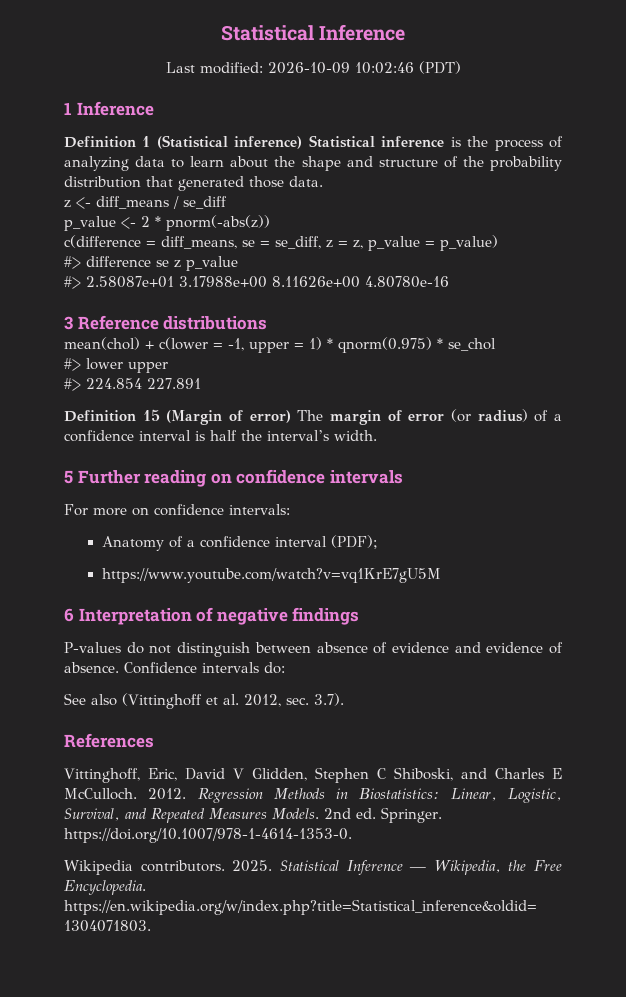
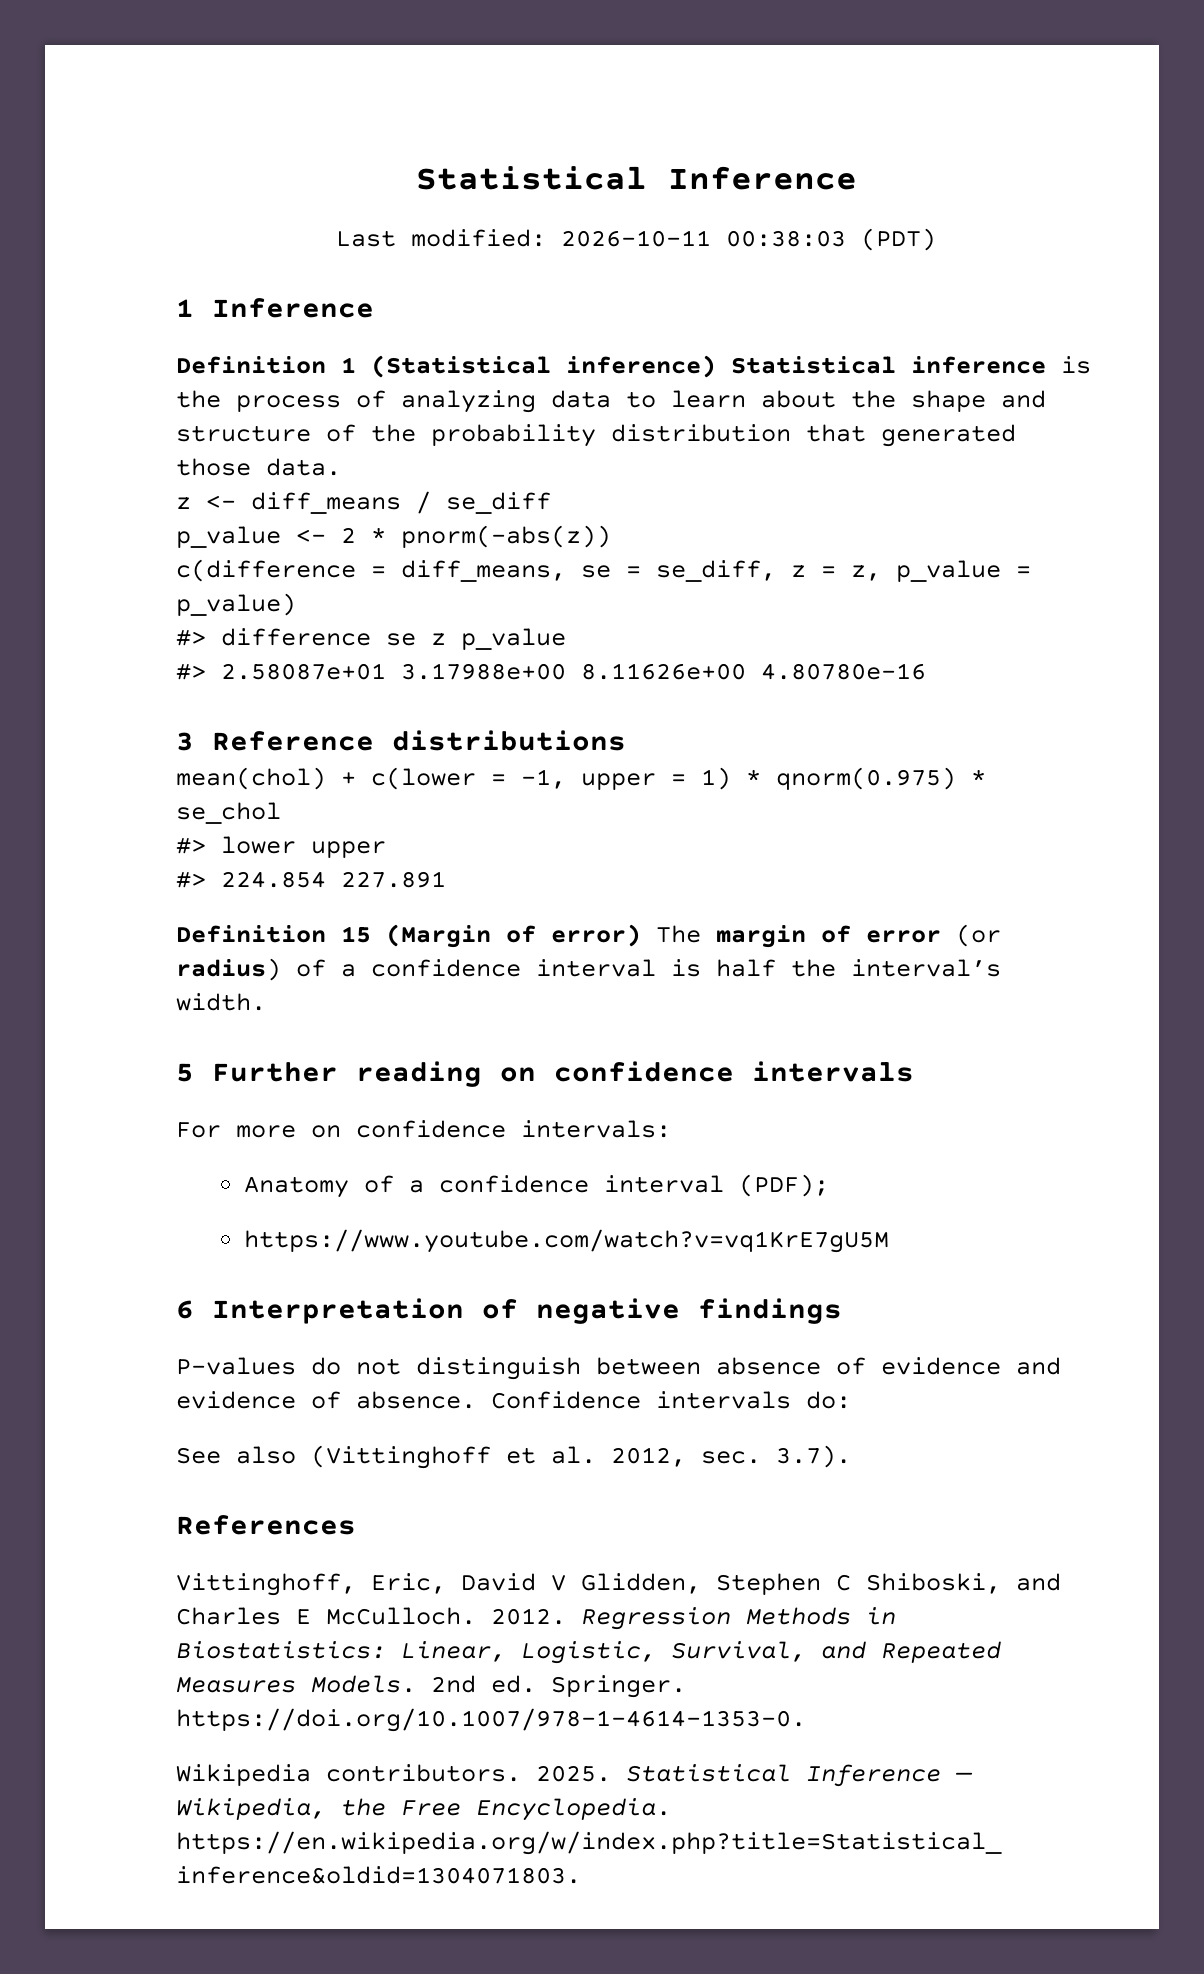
[267,62,414,74] 2026-10-09 10:02:46 -> [561,230,846,247] 2026-10-11 00:38:03

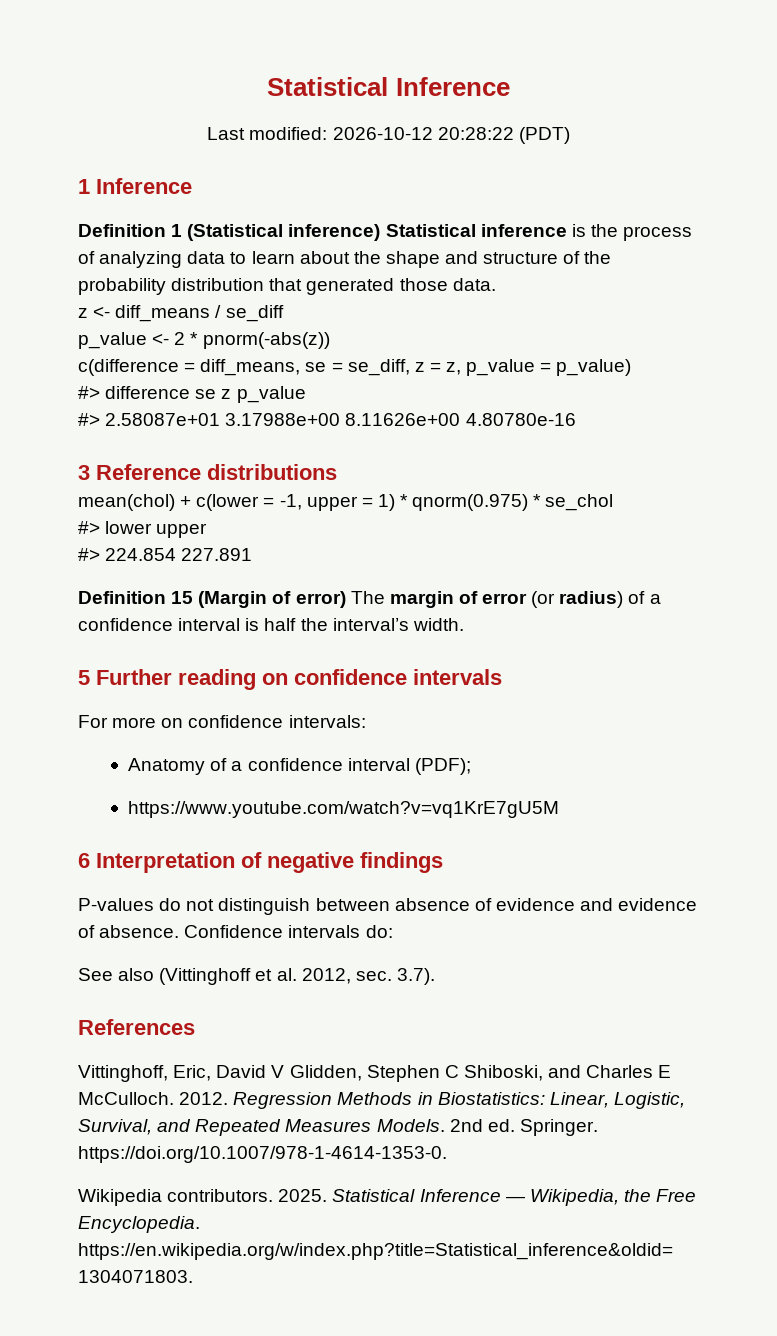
[561,230,846,247] 2026-10-11 00:38:03 -> [332,127,514,140] 2026-10-12 20:28:22

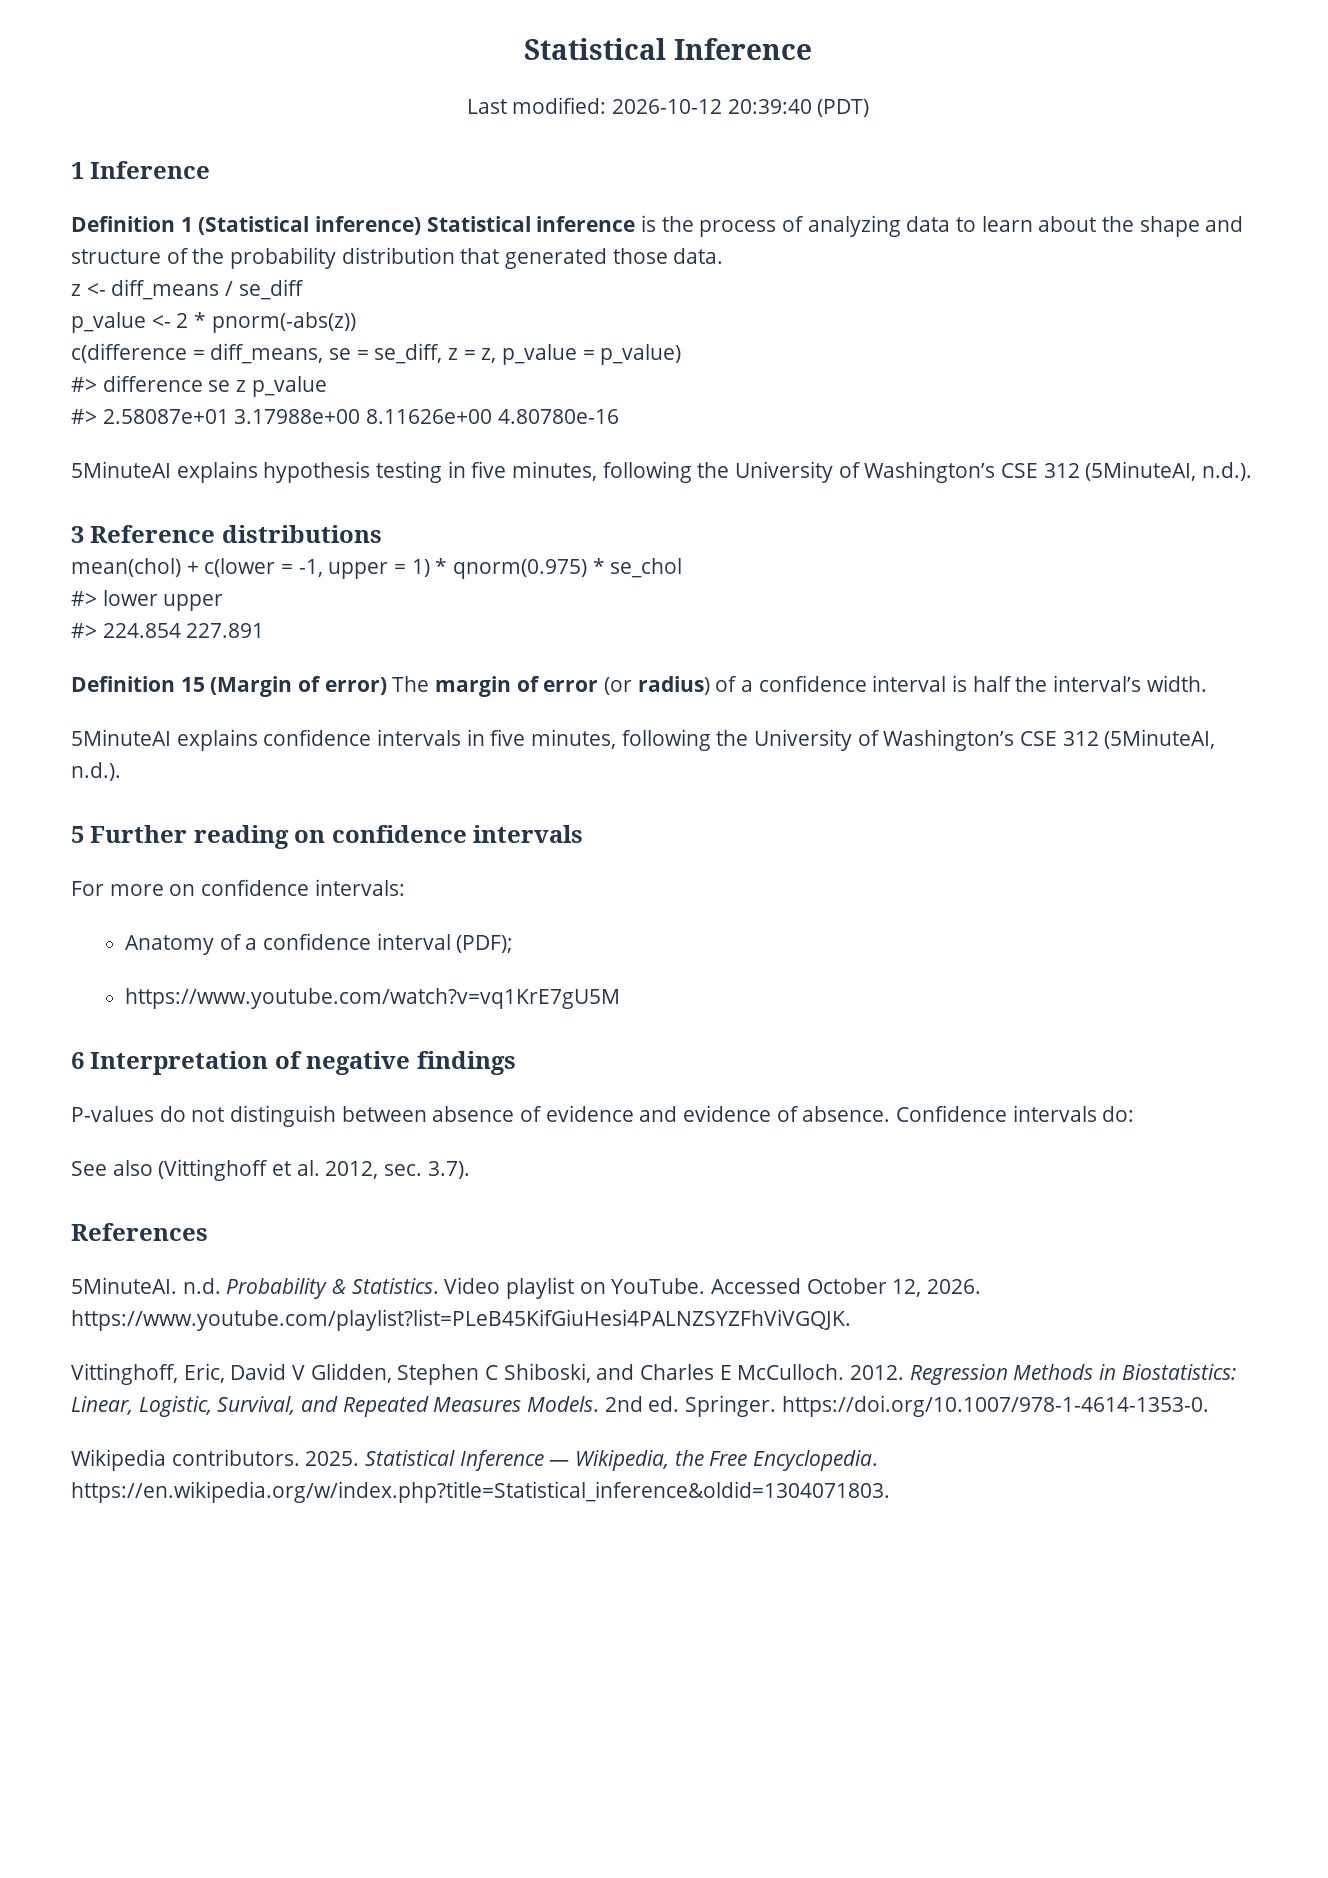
[437,127,514,140] 20:28:22 -> [727,99,812,114] 20:39:40
(576, 419) none -> [71,461,1253,483] // 5MinuteAI explains hypothesis testing in five minutes, following the University of Washington’s CSE 312 (5MinuteAI, n.d.).
(464, 624) none -> [71,729,1216,751] [71,762,121,781] // 5MinuteAI explains confidence intervals in five minutes, following the University of Washington’s CSE 312 (5MinuteAI, n.d.).
(195, 1027) none -> [71,1277,982,1299] [71,1309,851,1331] // 5MinuteAI. n.d. Probability & Statistics. Video playlist on YouTube. Accessed October 12, 2026. https://www.youtube.com/playlist?list=PLeB45KifGiuHesi4PALNZSYZFhViVGQJK.

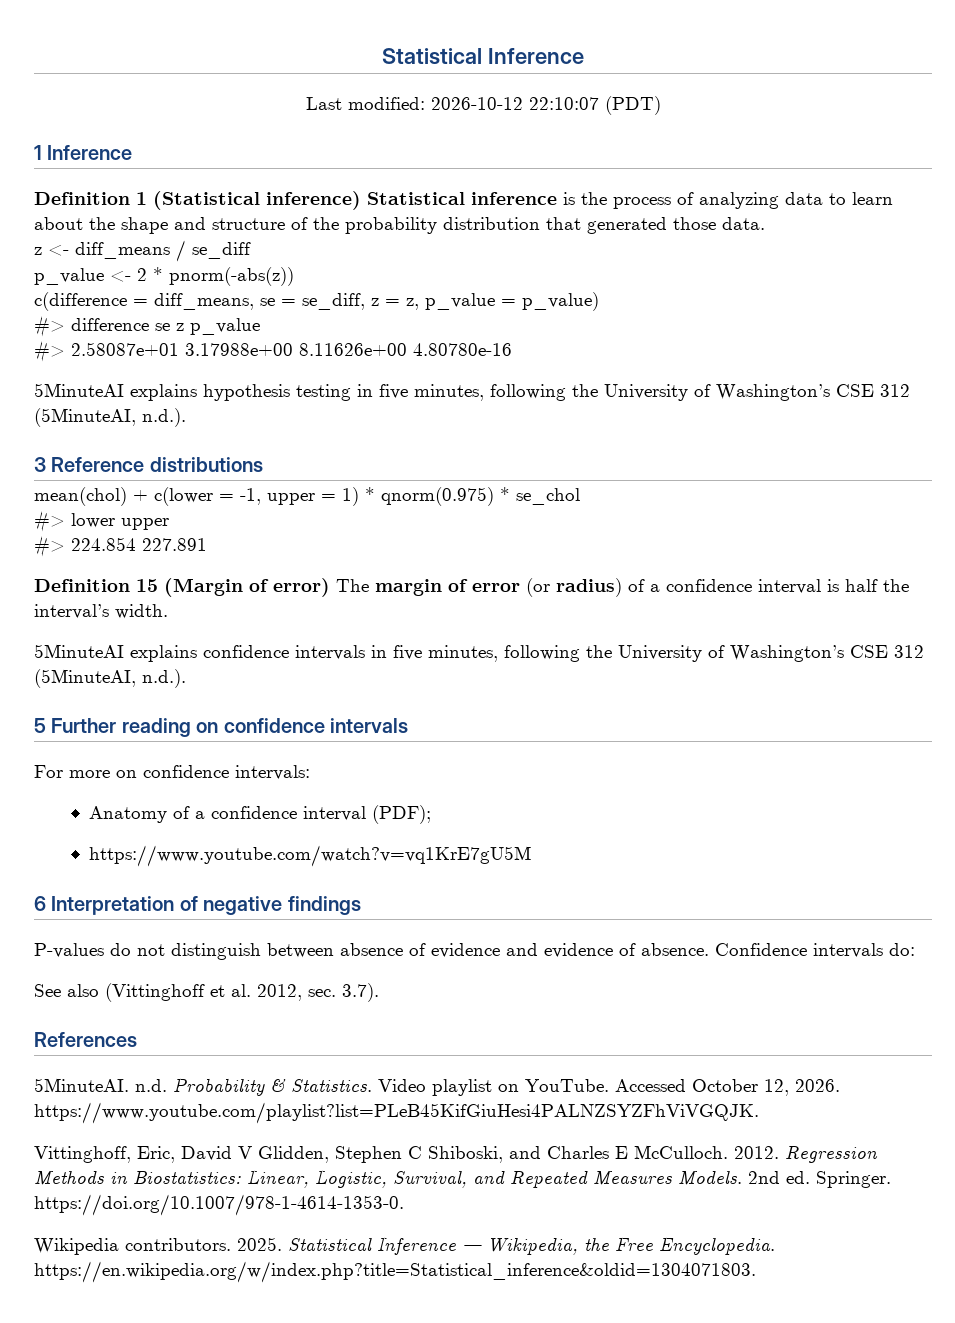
[727,99,812,114] 20:39:40 -> [528,97,599,110] 22:10:07

